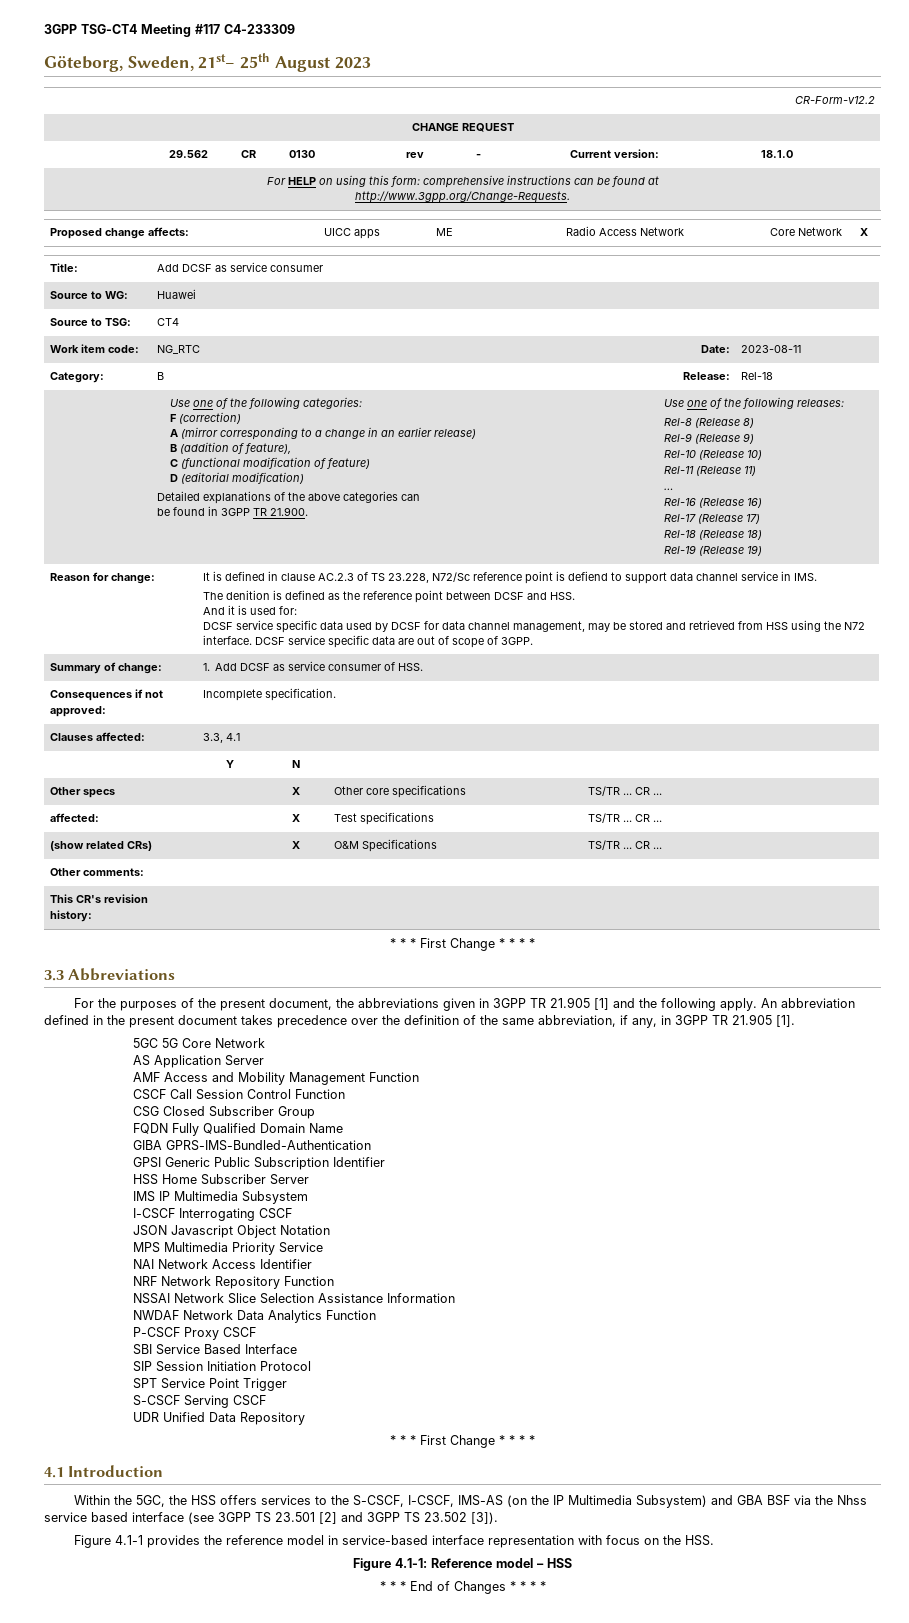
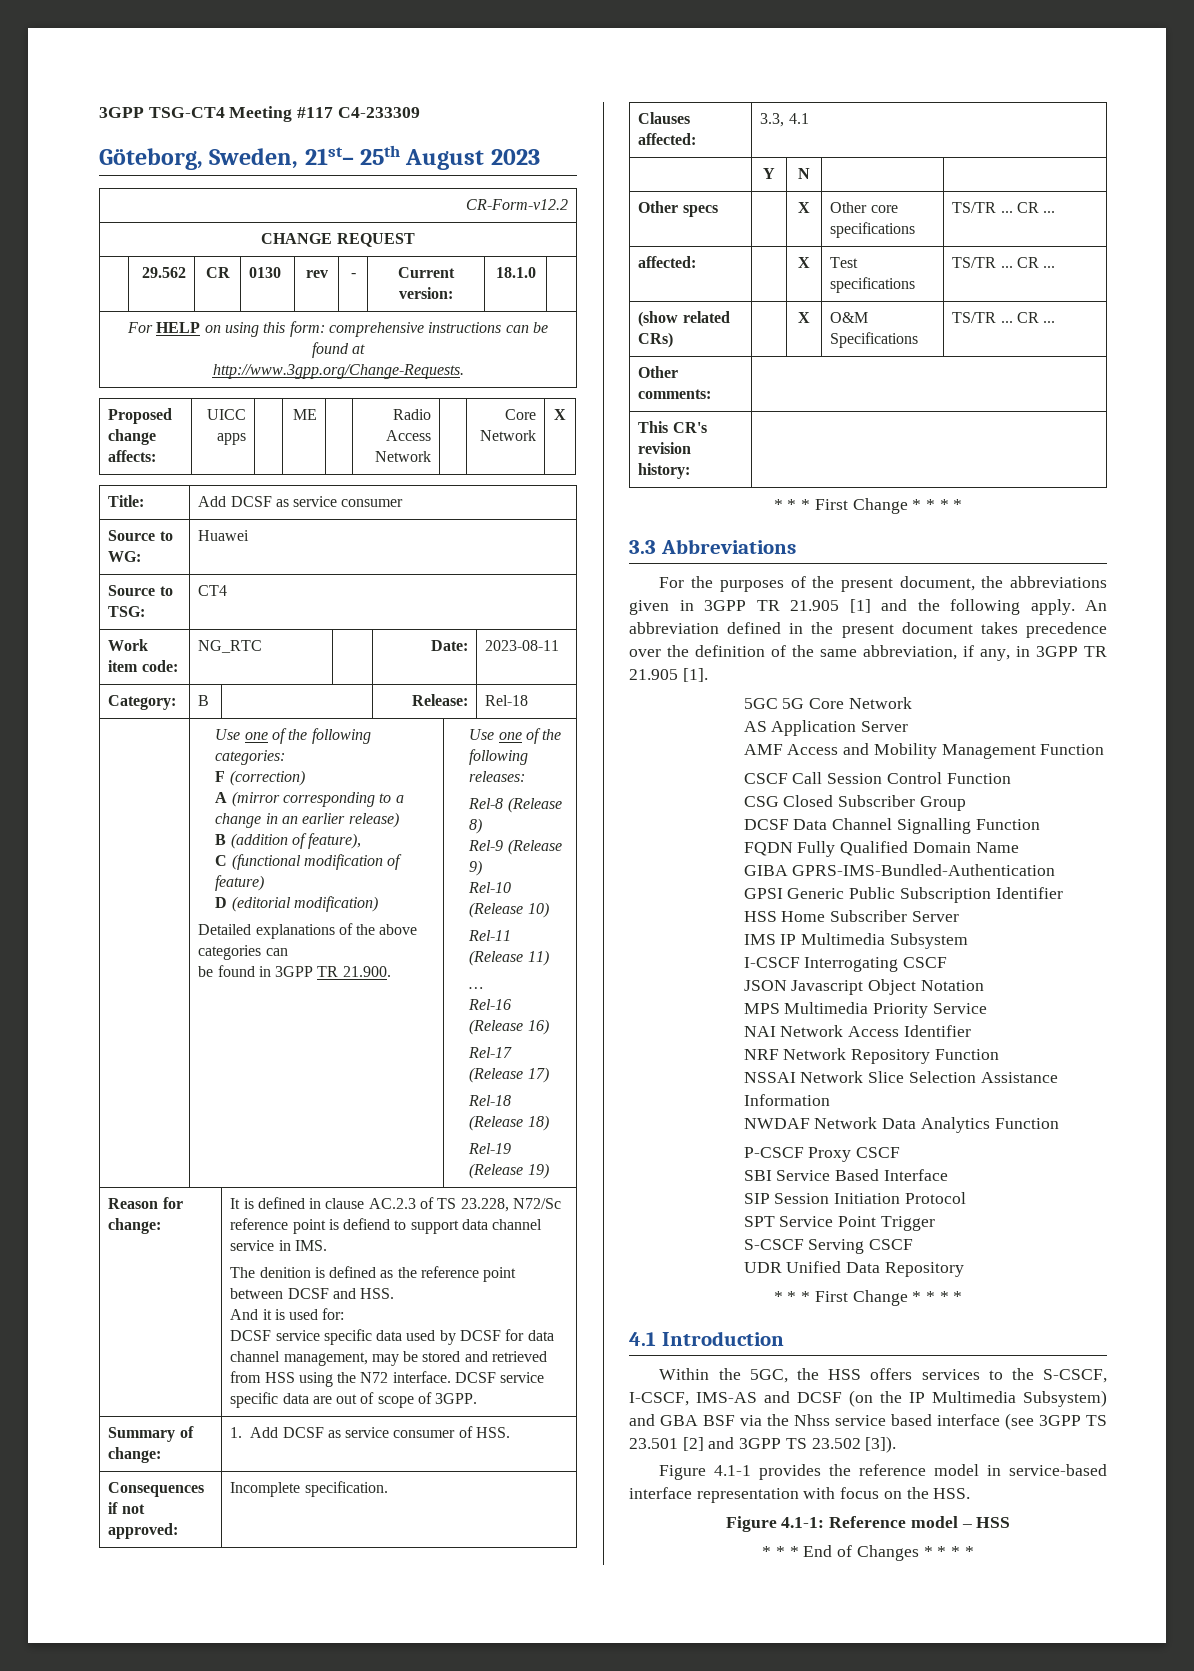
(316, 1112) none -> [743,818,1040,834] // DCSF Data Channel Signalling Function
(504, 1500) none -> [764,1391,842,1403] and DCSF

